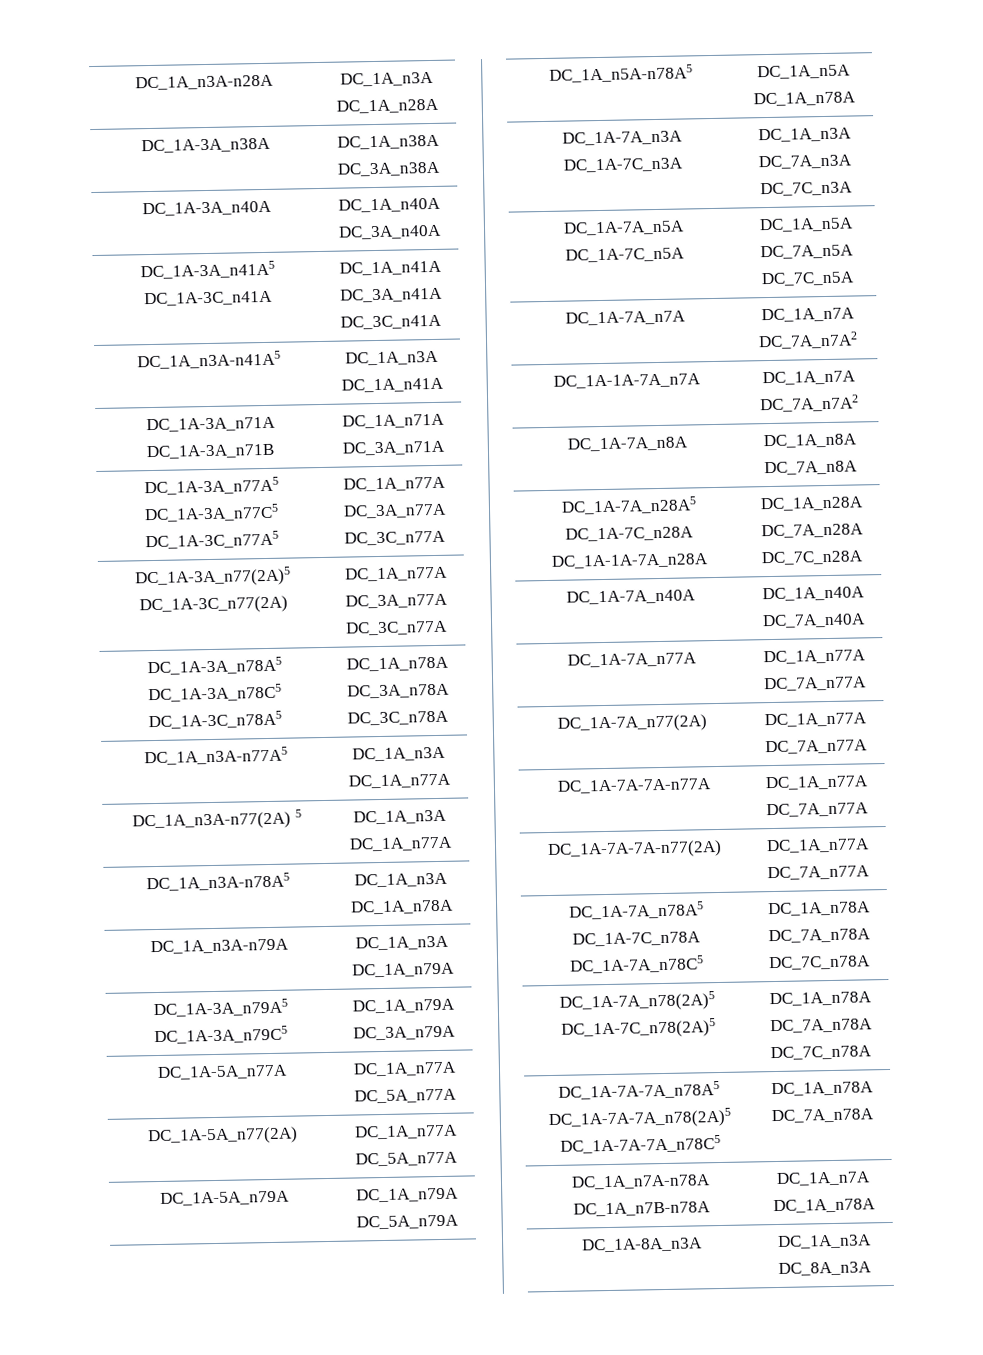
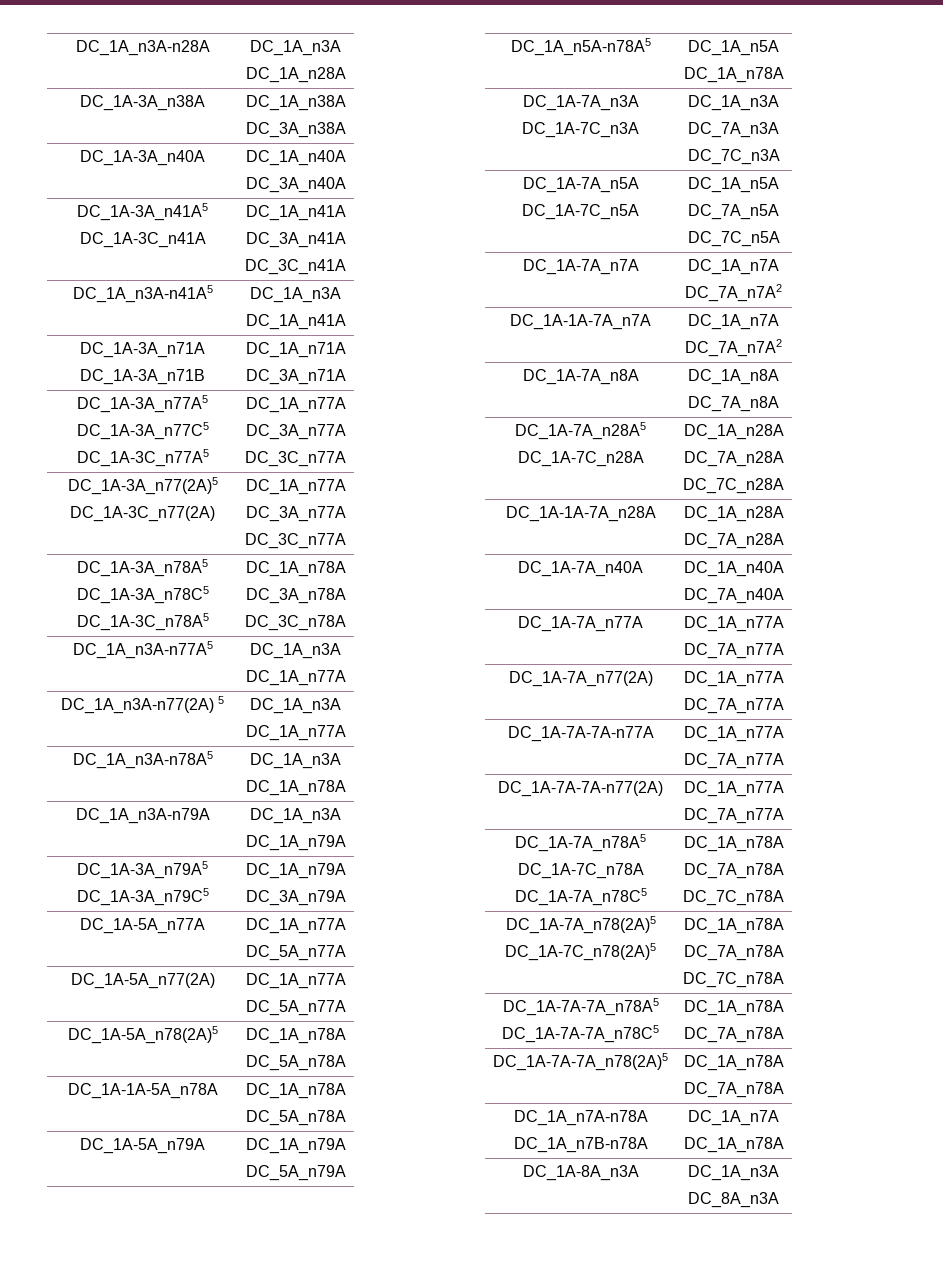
(458, 1159) none -> [67,1026,218,1044] [245,1028,346,1044] [245,1055,346,1071] [67,1083,218,1099] [245,1083,346,1099] [245,1110,346,1126] // DC_1A-5A_n78(2A)5 | DC_1A_n78A // DC_5A_n78A // DC_1A-1A-5A_n78A | DC_1A_n78A // DC_5A_n78A
[551,553,709,569] // DC_1A-1A-7A_n28A -> (644, 459) none
(864, 558) none -> [505,506,656,522] [683,506,784,522] [683,533,784,549] // DC_1A-1A-7A_n28A | DC_1A_n28A // DC_7A_n28A
(720, 1090) none -> [502,1025,659,1043] [683,1000,784,1016] [683,1027,784,1043] DC_1A-7A-7A_n78C5 | DC_1A_n78A // DC_7A_n78A //
[559,1135,721,1154] // DC_1A-7A-7A_n78C5 -> (668, 1062) none

